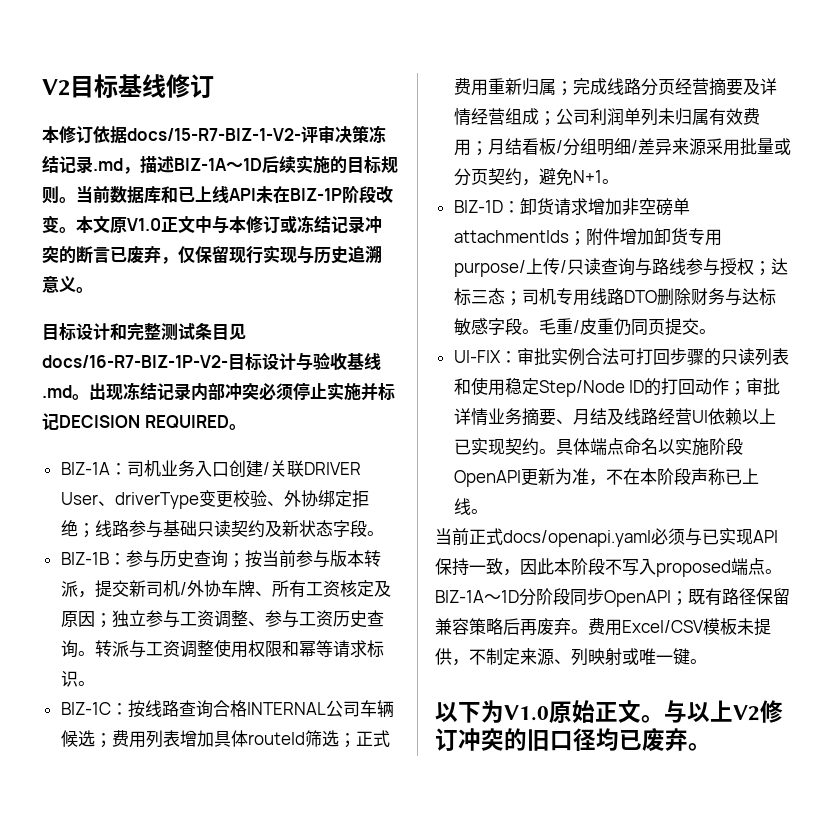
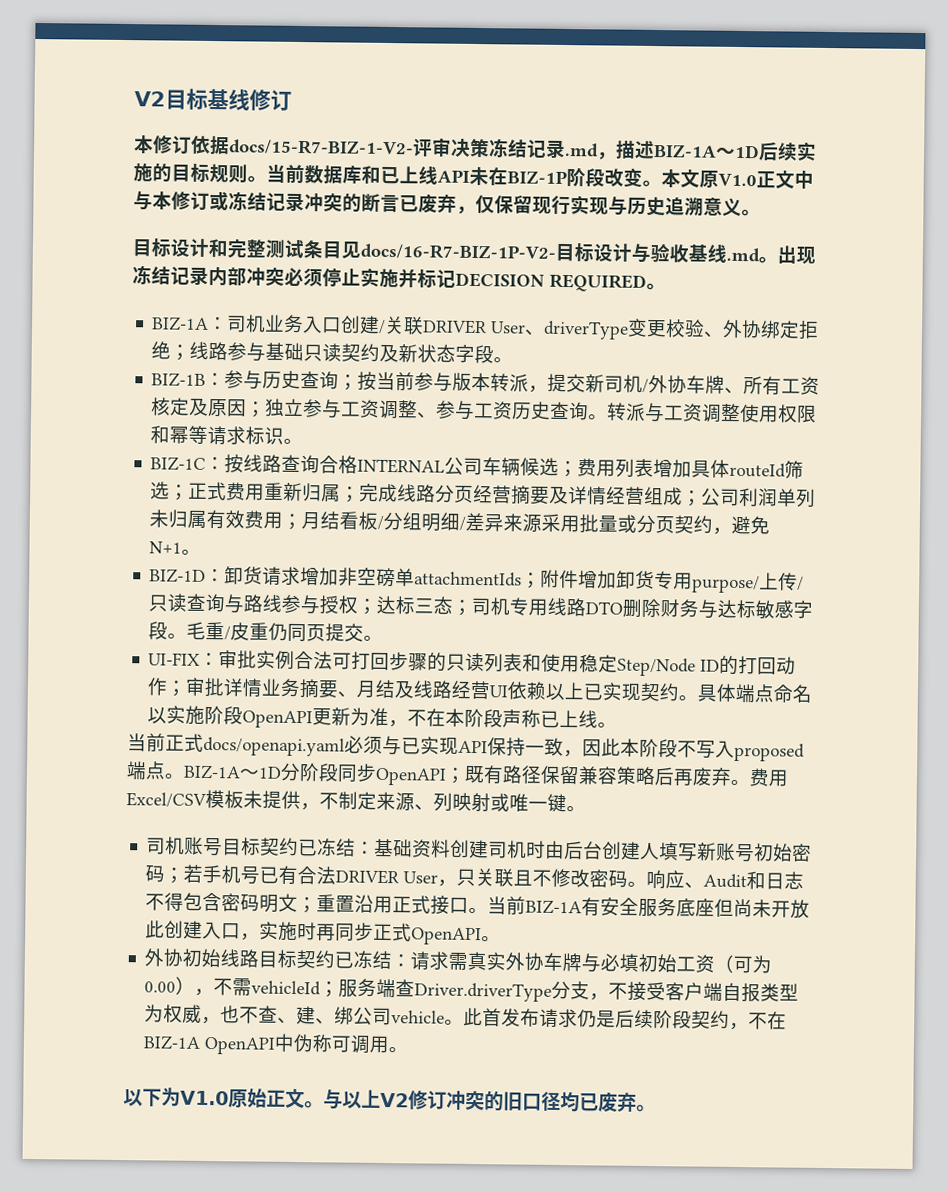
(707, 661) none -> [146,836,813,863] [145,864,805,890] [145,892,811,919] [145,920,502,946] [144,948,773,974] [144,976,800,1003] [144,1004,788,1031] [143,1033,409,1055] // 司机账号目标契约已冻结：基础资料创建司机时由后台创建人填写新账号初始密码；若手机号已有合法DRIVER User，只关联且不修改密码。响应、Audit和日志不得包含密码明文；重置沿用正式接口。当前BIZ-1A有安全服务底座但尚未开放此创建入口，实施时再同步正式OpenAPI。 // 外协初始线路目标契约已冻结：请求需真实外协车牌与必填初始工资（可为0.00），不需vehicleId；服务端查Driver.driverType分支，不接受客户端自报类型为权威，也不查、建、绑公司vehicle。此首发布请求仍是后续阶段契约，不在BIZ-1A OpenAPI中伪称可调用。

